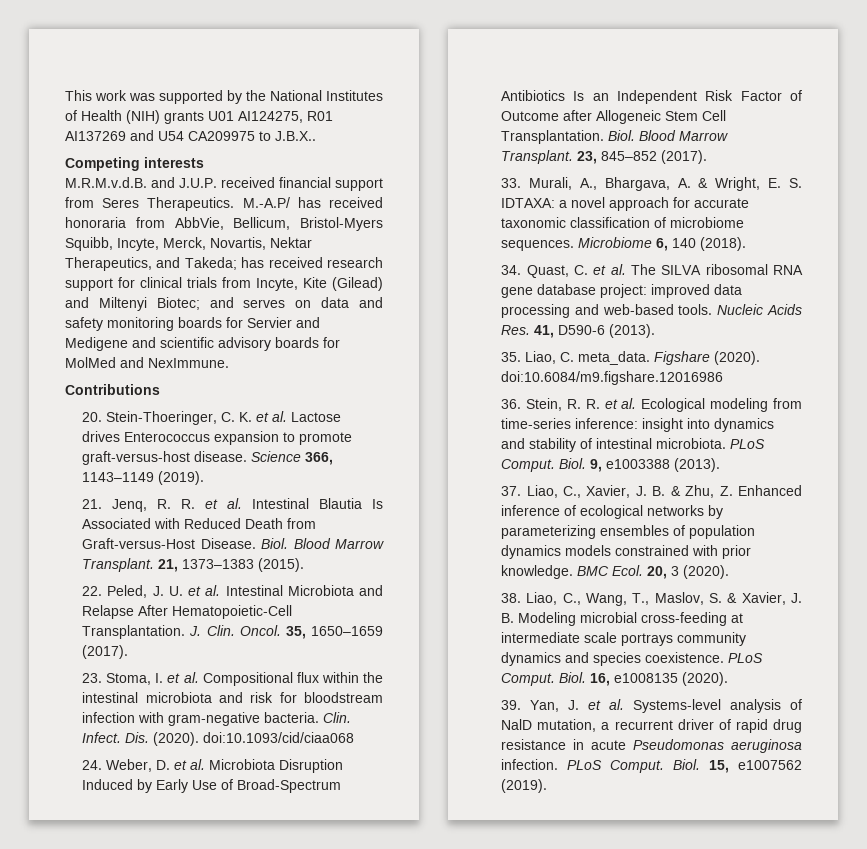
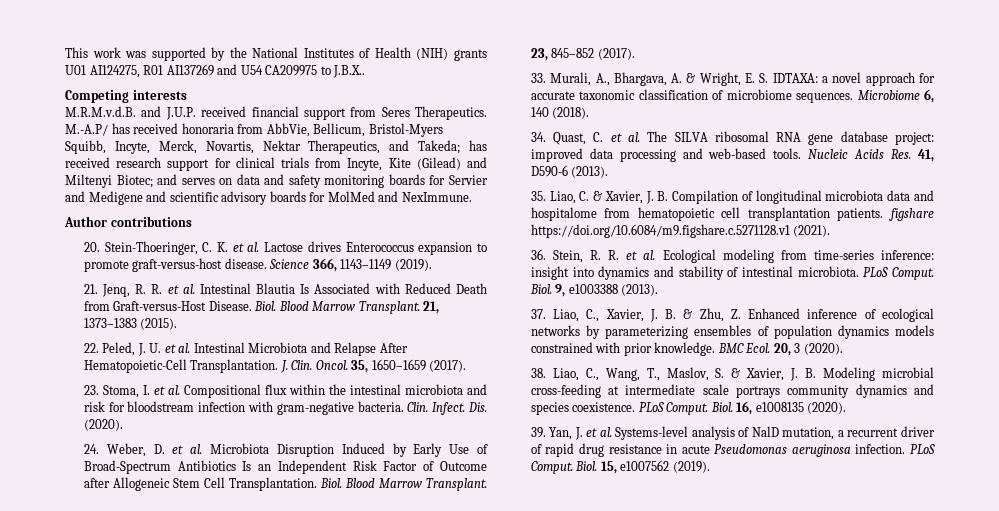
[65,384,160,395] Contributions -> [64,216,192,227] Author contributions
[203,732,355,743] doi:10.1093/cid/ciaa068 -> (123, 425) none
[578,351,761,365] [501,371,724,385] meta_data. Figshare (2020). doi:10.6084/m9.figshare.12016986 -> [593,190,934,204] [530,207,934,221] [530,224,831,238] & Xavier, J. B. Compilation of longitudinal microbiota data and hospitalome from hematopoietic cell transplantation patients. figshare https://doi.org/10.6084/m9.figshare.c.5271128.v1 (2021).

